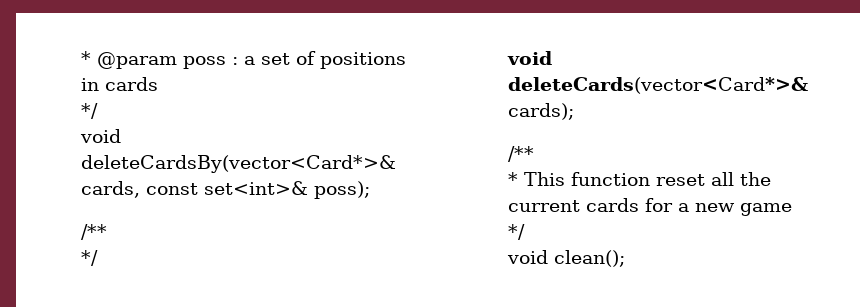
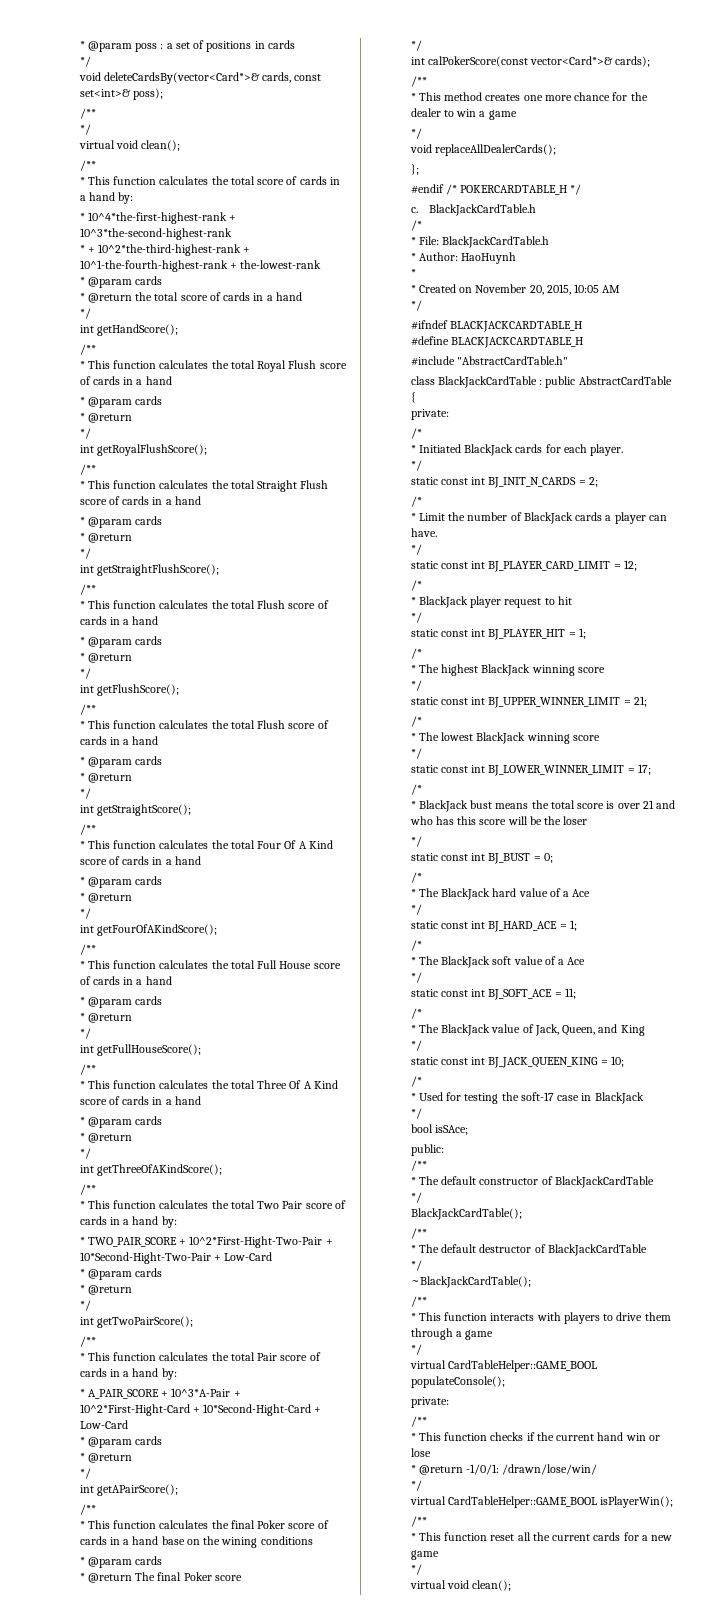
[507,51,553,65] [508,77,809,94] [508,103,575,120] void deleteCards(vector<Card*>& cards); -> [78,140,181,151] [79,160,96,171] [79,176,340,185] [79,192,134,204] [79,212,237,224] [79,228,232,240] [79,244,251,256] [79,260,322,272] [79,276,163,288] [79,292,302,303] [79,308,91,319] [79,324,179,336] [79,344,96,355] [79,360,347,372] [79,376,172,385] [79,396,163,408] [79,413,133,423] [79,428,91,439] [79,444,208,456] [79,464,96,475] [79,480,329,492] [79,496,201,505] [79,516,163,528] [79,533,133,543] [79,548,91,559] [79,564,220,576] [79,584,96,595] [79,600,329,609] [79,616,159,625] [79,636,163,648] [79,653,133,663] [79,668,91,679] [79,684,180,696] [79,704,96,715] [79,720,329,729] [79,736,159,745] [79,756,163,768] [79,773,133,783] [79,788,91,799] [79,804,192,816] [79,824,96,835] [79,840,333,849] [79,856,201,865] [79,876,163,888] [79,893,133,903] [79,908,91,919] [79,924,218,936] [79,944,96,955] [79,960,341,969] [79,976,172,985] [79,996,163,1008] [79,1013,133,1023] [79,1028,91,1039] [79,1044,202,1056] [79,1064,96,1075] [79,1080,338,1089] [79,1096,201,1105] [79,1116,163,1128] [79,1133,133,1143] [79,1148,91,1159] [79,1164,223,1176] [79,1184,96,1195] [79,1200,346,1209] [79,1216,177,1228] [79,1236,333,1248] [79,1252,273,1264] [79,1268,163,1280] [79,1285,133,1295] [79,1300,91,1311] [79,1316,194,1328] [79,1336,96,1347] [79,1352,321,1361] [79,1368,177,1380] [79,1388,241,1399] [79,1404,322,1416] [79,1420,128,1429] [79,1436,163,1448] [79,1453,133,1463] [79,1468,91,1479] [79,1484,179,1496] [79,1504,96,1515] [79,1520,329,1529] [79,1536,313,1548] [79,1556,163,1568] [79,1572,242,1583] [410,40,422,51] [410,56,651,67] [410,76,427,87] [410,92,648,101] [410,108,517,120] [410,128,422,139] [409,144,557,156] [410,164,419,175] [410,184,582,195] [410,204,537,216] [410,220,422,231] [410,236,550,248] [410,252,517,264] [410,269,416,277] [410,284,621,295] [410,300,422,311] [410,320,583,332] [410,336,584,348] [410,356,569,366] [410,376,672,388] [410,392,416,403] [410,409,449,420] [410,428,422,439] [410,444,624,456] [410,460,422,471] [410,477,598,488] [410,496,422,507] [410,512,667,524] [410,528,437,537] [410,544,422,555] [410,560,637,572] [410,580,422,591] [410,596,572,608] [410,612,422,623] [410,628,586,640] [410,648,422,659] [410,664,605,676] [410,680,422,691] [410,696,647,708] [410,716,422,727] [410,732,600,744] [410,748,422,759] [410,764,651,776] [410,784,422,795] [410,800,676,812] [409,816,588,825] [410,836,422,847] [410,853,553,864] [410,872,422,883] [410,888,591,900] [410,904,422,915] [410,920,577,932] [410,940,422,951] [410,956,586,968] [410,972,422,983] [410,988,576,1000] [410,1008,422,1019] [410,1024,645,1036] [410,1040,422,1051] [410,1056,624,1068] [410,1076,422,1087] [410,1092,644,1104] [410,1108,422,1119] [410,1124,469,1135] [410,1144,444,1156] [410,1160,427,1171] [410,1176,654,1188] [410,1192,422,1203] [410,1208,522,1220] [410,1228,427,1239] [410,1244,647,1256] [410,1260,422,1271] [410,1276,531,1288] [410,1296,427,1307] [410,1312,671,1324] [410,1328,494,1340] [410,1344,422,1355] [409,1360,598,1372] [410,1376,505,1388] [410,1397,449,1408] [410,1416,427,1427] [410,1432,660,1441] [410,1448,431,1457] [410,1464,598,1475] [410,1480,422,1491] [409,1496,674,1508] virtual void clean(); // /** // * This function calculates the total score of cards in a hand by: // * 10^4*the-first-highest-rank + 10^3*the-second-highest-rank // * + 10^2*the-third-highest-rank + 10^1-the-fourth-highest-rank + the-lowest-rank // * @param cards // * @return the total score of cards in a hand // */ // int getHandScore(); // /** // * This function calculates the total Royal Flush score of cards in a hand // * @param cards // * @return // */ // int getRoyalFlushScore(); // /** // * This function calculates the total Straight Flush score of cards in a hand // * @param cards // * @return // */ // int getStraightFlushScore(); // /** // * This function calculates the total Flush score of cards in a hand // * @param cards // * @return // */ // int getFlushScore(); // /** // * This function calculates the total Flush score of cards in a hand // * @param cards // * @return // */ // int getStraightScore(); // /** // * This function calculates the total Four Of A Kind score of cards in a hand // * @param cards // * @return // */ // int getFourOfAKindScore(); // /** // * This function calculates the total Full House score of cards in a hand // * @param cards // * @return // */ // int getFullHouseScore(); // /** // * This function calculates the total Three Of A Kind score of cards in a hand // * @param cards // * @return // */ // int getThreeOfAKindScore(); // /** // * This function calculates the total Two Pair score of cards in a hand by: // * TWO_PAIR_SCORE + 10^2*First-Hight-Two-Pair + 10*Second-Hight-Two-Pair + Low-Card // * @param cards // * @return // */ // int getTwoPairScore(); // /** // * This function calculates the total Pair score of cards in a hand by: // * A_PAIR_SCORE + 10^3*A-Pair + 10^2*First-Hight-Card + 10*Second-Hight-Card + Low-Card // * @param cards // * @return // */ // int getAPairScore(); // /** // * This function calculates the final Poker score of cards in a hand base on the wining conditions // * @param cards // * @return The final Poker score // */ // int calPokerScore(const vector<Card*>& cards); // /** // * This method creates one more chance for the dealer to win a game // */ // void replaceAllDealerCards(); // }; // #endif /* POKERCARDTABLE_H */ // c. BlackJackCardTable.h // /* // * File: BlackJackCardTable.h // * Author: HaoHuynh // * // * Created on November 20, 2015, 10:05 AM // */ // #ifndef BLACKJACKCARDTABLE_H // #define BLACKJACKCARDTABLE_H // #include "AbstractCardTable.h" // class BlackJackCardTable : public AbstractCardTable { // private: // /* // * Initiated BlackJack cards for each player. // */ // static const int BJ_INIT_N_CARDS = 2; // /* // * Limit the number of BlackJack cards a player can have. // */ // static const int BJ_PLAYER_CARD_LIMIT = 12; // /* // * BlackJack player request to hit // */ // static const int BJ_PLAYER_HIT = 1; // /* // * The highest BlackJack winning score // */ // static const int BJ_UPPER_WINNER_LIMIT = 21; // /* // * The lowest BlackJack winning score // */ // static const int BJ_LOWER_WINNER_LIMIT = 17; // /* // * BlackJack bust means the total score is over 21 and who has this score will be the loser // */ // static const int BJ_BUST = 0; // /* // * The BlackJack hard value of a Ace // */ // static const int BJ_HARD_ACE = 1; // /* // * The BlackJack soft value of a Ace // */ // static const int BJ_SOFT_ACE = 11; // /* // * The BlackJack value of Jack, Queen, and King // */ // static const int BJ_JACK_QUEEN_KING = 10; // /* // * Used for testing the soft-17 case in BlackJack // */ // bool isSAce; // public: // /** // * The default constructor of BlackJackCardTable // */ // BlackJackCardTable(); // /** // * The default destructor of BlackJackCardTable // */ // ~BlackJackCardTable(); // /** // * This function interacts with players to drive them through a game // */ // virtual CardTableHelper::GAME_BOOL populateConsole(); // private: // /** // * This function checks if the current hand win or lose // * @return -1/0/1: /drawn/lose/win/ // */ // virtual CardTableHelper::GAME_BOOL isPlayerWin();
(526, 232) none -> [409,1580,446,1589] virtual

